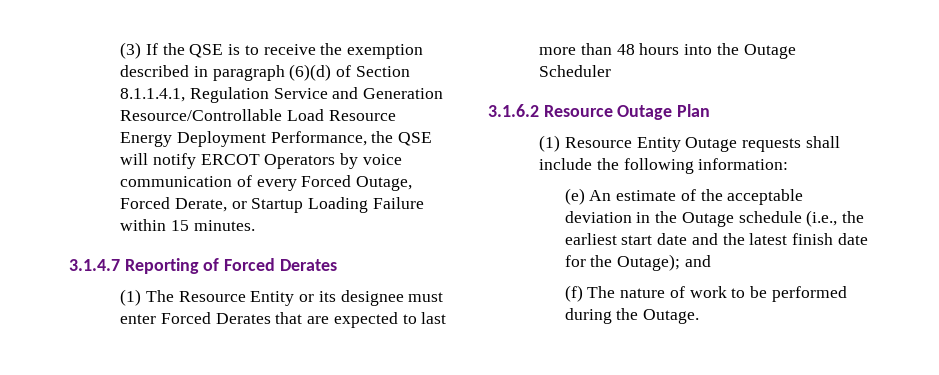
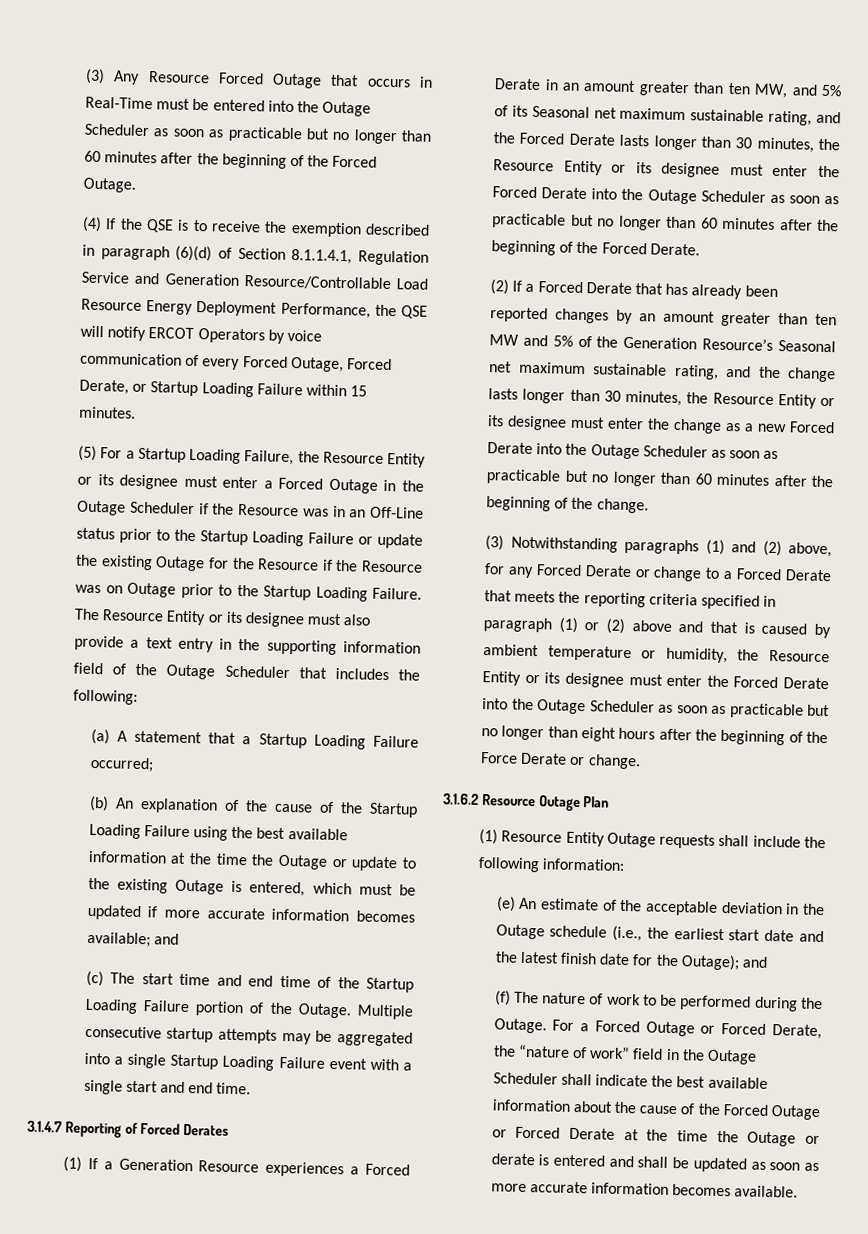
[120,42,142,59] (3) -> [85,68,433,89] [85,96,372,117] [84,123,432,145] [84,150,378,169] [83,177,137,193] [82,216,103,233] (3) Any Resource Forced Outage that occurs in Real-Time must be entered into the Outage Scheduler as soon as practicable but no longer than 60 minutes after the beginning of the Forced Outage. // (4)
(255, 225) none -> [78,445,426,468] [77,474,424,494] [77,500,424,519] [76,527,423,549] [75,554,423,573] [75,582,422,602] [74,608,372,628] [74,635,421,655] [73,662,420,681] [73,689,139,705] [90,728,419,750] [89,756,154,773] [88,795,418,818] [88,823,348,841] [87,850,417,872] [87,877,417,897] [86,904,415,923] [86,931,179,948] [85,970,414,993] [84,998,413,1020] [84,1025,413,1047] [83,1052,412,1071] [83,1079,252,1095] // (5) For a Startup Loading Failure, the Resource Entity or its designee must enter a Forced Outage in the Outage Scheduler if the Resource was in an Off-Line status prior to the Startup Loading Failure or update the existing Outage for the Resource if the Resource was on Outage prior to the Startup Loading Failure. The Resource Entity or its designee must also provide a text entry in the supporting information field of the Outage Scheduler that includes the following: // (a) A statement that a Startup Loading Failure occurred; // (b) An explanation of the cause of the Startup Loading Failure using the best available information at the time the Outage or update to the existing Outage is entered, which must be updated if more accurate information becomes available; and // (c) The start time and end time of the Startup Loading Failure portion of the Outage. Multiple consecutive startup attempts may be aggregated into a single Startup Loading Failure event with a single start and end time.
[145,290,444,306] [120,312,447,328] [539,43,796,59] [539,65,612,77] The Resource Entity or its designee must enter Forced Derates that are expected to last more than 48 hours into the Outage Scheduler -> [87,1157,410,1178] [494,78,842,99] [494,105,841,126] [493,132,840,153] [493,159,840,178] [492,186,839,205] [492,213,839,232] [491,240,700,256] [490,279,778,300] [490,307,837,327] [489,334,836,353] [489,361,836,383] [488,388,835,409] [487,415,835,434] [487,442,779,460] [486,469,833,488] [486,496,649,514] [485,535,832,558] [484,563,832,582] [484,590,777,610] [483,617,831,639] [483,644,830,664] [482,671,829,690] [482,698,830,719] [481,725,828,746] [481,752,641,770] If a Generation Resource experiences a Forced Derate in an amount greater than ten MW, and 5% of its Seasonal net maximum sustainable rating, and the Forced Derate lasts longer than 30 minutes, the Resource Entity or its designee must enter the Forced Derate into the Outage Scheduler as soon as practicable but no longer than 60 minutes after the beginning of the Forced Derate. // (2) If a Forced Derate that has already been reported changes by an amount greater than ten MW and 5% of the Generation Resource’s Seasonal net maximum sustainable rating, and the change lasts longer than 30 minutes, the Resource Entity or its designee must enter the change as a new Forced Derate into the Outage Scheduler as soon as practicable but no longer than 60 minutes after the beginning of the change. // (3) Notwithstanding paragraphs (1) and (2) above, for any Forced Derate or change to a Forced Derate that meets the reporting criteria specified in paragraph (1) or (2) above and that is caused by ambient temperature or humidity, the Resource Entity or its designee must enter the Forced Derate into the Outage Scheduler as soon as practicable but no longer than eight hours after the beginning of the Force Derate or change.
(700, 316) none -> [552,1019,822,1040] [492,1044,757,1065] [492,1072,768,1089] [491,1099,821,1121] [491,1126,820,1147] [490,1153,819,1173] [490,1181,799,1198] For a Forced Outage or Forced Derate, the “nature of work” field in the Outage Scheduler shall indicate the best available information about the cause of the Forced Outage or Forced Derate at the time the Outage or derate is entered and shall be updated as soon as more accurate information becomes available.

